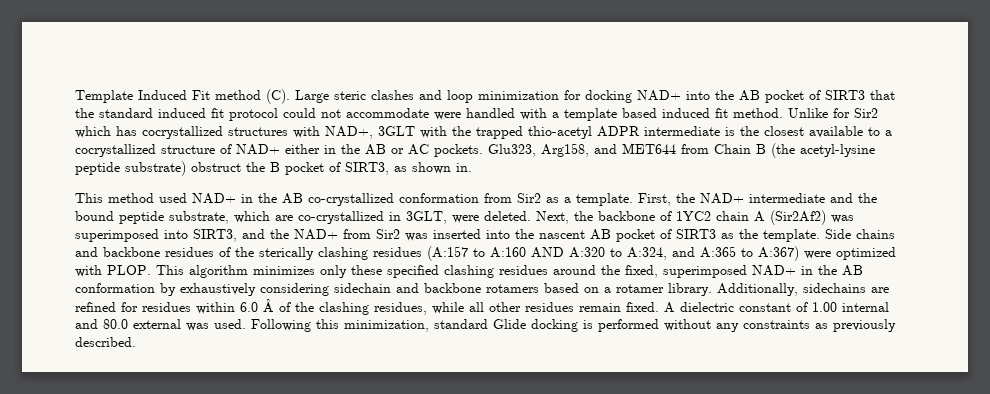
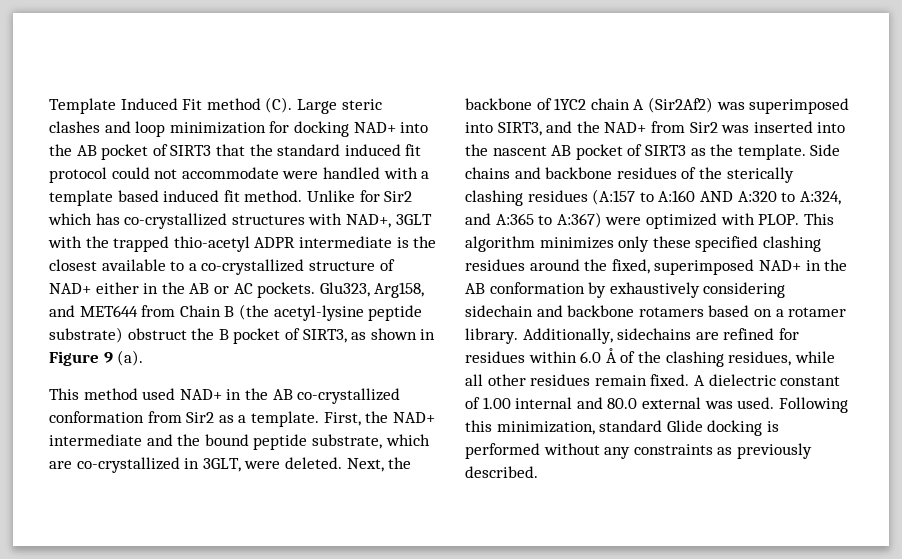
[142,126,223,139] cocrystallized -> [124,213,228,229] co-crystallized
[75,144,156,157] cocrystallized -> [201,259,305,275] co-crystallized
[456,163,472,172] in. -> [420,329,436,340] [49,350,144,366] in Figure 9 (a).

